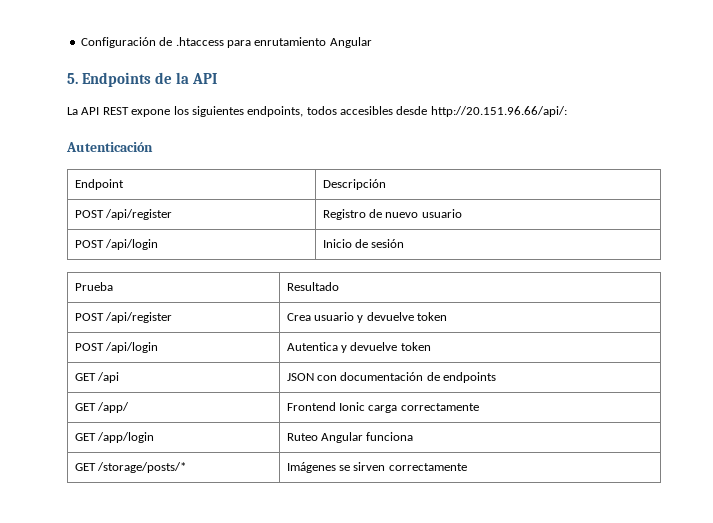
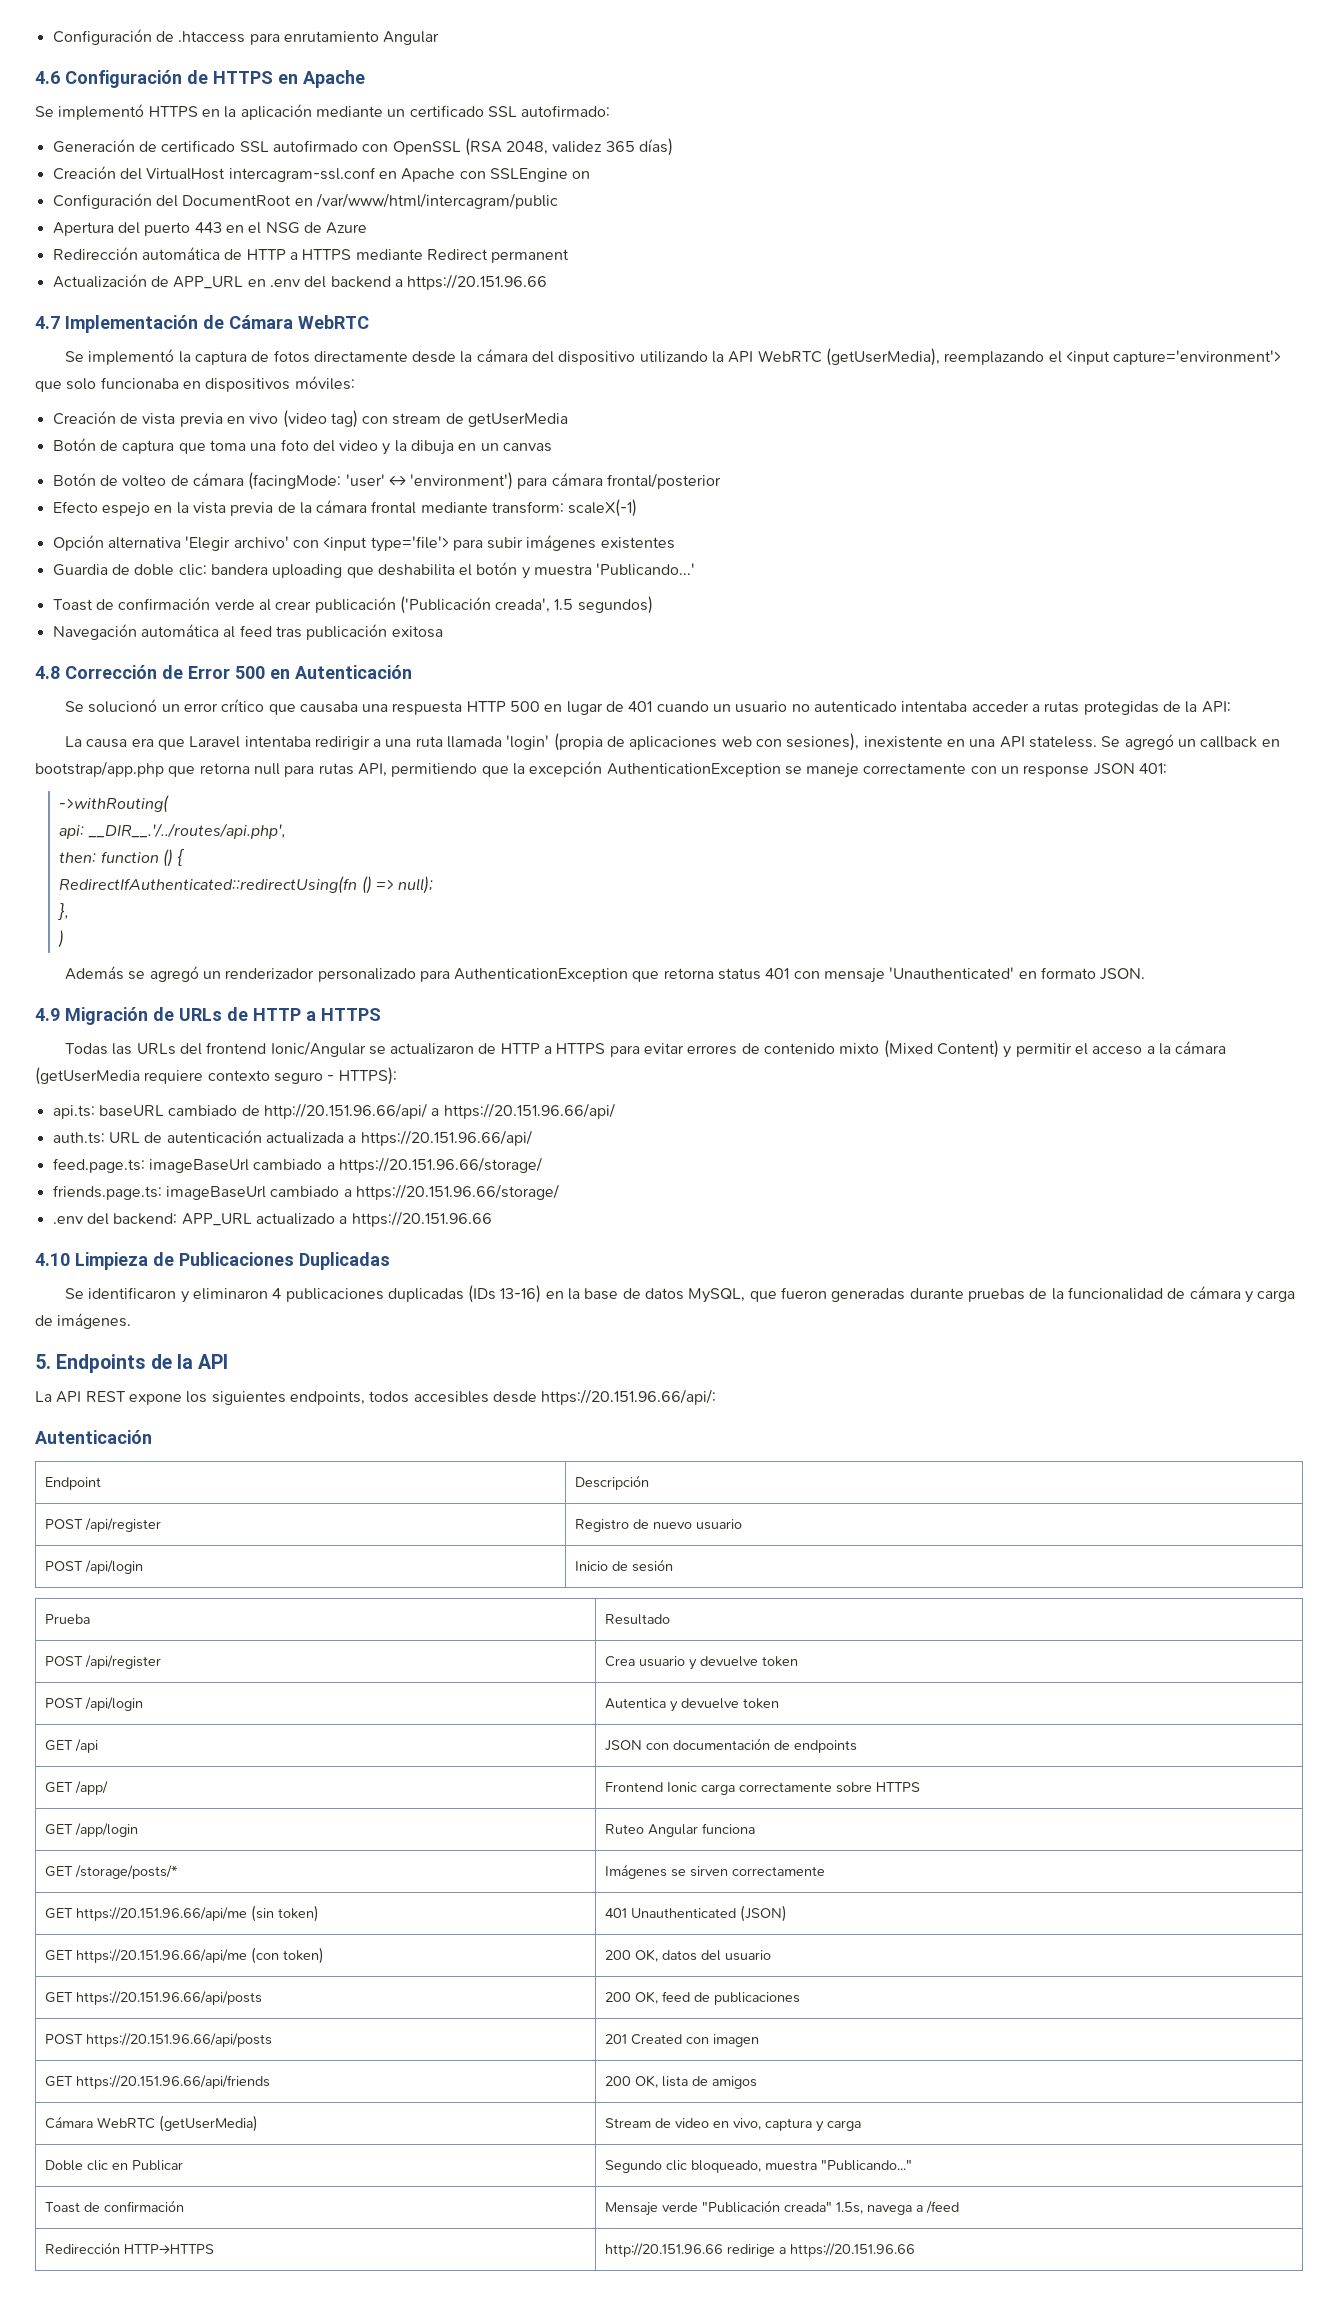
(372, 42) none -> [35,70,365,88] [35,104,611,120] [52,138,674,156] [52,166,591,182] [52,193,558,209] [52,222,368,236] [52,247,570,263] [52,274,548,290] [35,315,369,333] [64,348,1282,366] [35,376,355,392] [52,410,569,428] [52,438,553,455] [52,472,722,490] [52,499,638,517] [52,535,675,552] [52,562,696,579] [52,596,653,614] [52,624,443,640] [35,665,412,679] [64,699,1231,715] [64,733,1280,751] [35,761,1168,778] [59,795,170,813] [59,823,286,839] [59,849,186,867] [59,876,434,894] [58,903,70,920] [58,930,65,948] [64,966,1146,983] [35,1007,381,1025] [64,1040,1227,1058] [35,1067,397,1085] [52,1103,615,1119] [52,1130,532,1146] [52,1157,542,1173] [52,1184,559,1200] [52,1211,492,1227] [35,1252,390,1270] [64,1285,1296,1303] [35,1313,132,1329] // 4.6 Configuración de HTTPS en Apache // Se implementó HTTPS en la aplicación mediante un certificado SSL autofirmado: // Generación de certificado SSL autofirmado con OpenSSL (RSA 2048, validez 365 días) // Creación del VirtualHost intercagram-ssl.conf en Apache con SSLEngine on // Configuración del DocumentRoot en /var/www/html/intercagram/public // Apertura del puerto 443 en el NSG de Azure // Redirección automática de HTTP a HTTPS mediante Redirect permanent // Actualización de APP_URL en .env del backend a https://20.151.96.66 // 4.7 Implementación de Cámara WebRTC // Se implementó la captura de fotos directamente desde la cámara del dispositivo utilizando la API WebRTC (getUserMedia), reemplazando el <input capture='environment'> que solo funcionaba en dispositivos móviles: // Creación de vista previa en vivo (video tag) con stream de getUserMedia // Botón de captura que toma una foto del video y la dibuja en un canvas // Botón de volteo de cámara (facingMode: 'user' ↔ 'environment') para cámara frontal/posterior // Efecto espejo en la vista previa de la cámara frontal mediante transform: scaleX(-1) // Opción alternativa 'Elegir archivo' con <input type='file'> para subir imágenes existentes // Guardia de doble clic: bandera uploading que deshabilita el botón y muestra 'Publicando...' // Toast de confirmación verde al crear publicación ('Publicación creada', 1.5 segundos) // Navegación automática al feed tras publicación exitosa // 4.8 Corrección de Error 500 en Autenticación // Se solucionó un error crítico que causaba una respuesta HTTP 500 en lugar de 401 cuando un usuario no autenticado intentaba acceder a rutas protegidas de la API: // La causa era que Laravel intentaba redirigir a una ruta llamada 'login' (propia de aplicaciones web con sesiones), inexistente en una API stateless. Se agregó un callback en bootstrap/app.php que retorna null para rutas API, permitiendo que la excepción AuthenticationException se maneje correctamente con un response JSON 401: // ->withRouting( // api: __DIR__.'/../routes/api.php', // then: function () { // RedirectIfAuthenticated::redirectUsing(fn () => null); // }, // ) // Además se agregó un renderizador personalizado para AuthenticationException que retorna status 401 con mensaje 'Unauthenticated' en formato JSON. // 4.9 Migración de URLs de HTTP a HTTPS // Todas las URLs del frontend Ionic/Angular se actualizaron de HTTP a HTTPS para evitar errores de contenido mixto (Mixed Content) y permitir el acceso a la cámara (getUserMedia requiere contexto seguro - HTTPS): // api.ts: baseURL cambiado de http://20.151.96.66/api/ a https://20.151.96.66/api/ // auth.ts: URL de autenticación actualizada a https://20.151.96.66/api/ // feed.page.ts: imageBaseUrl cambiado a https://20.151.96.66/storage/ // friends.page.ts: imageBaseUrl cambiado a https://20.151.96.66/storage/ // .env del backend: APP_URL actualizado a https://20.151.96.66 // 4.10 Limpieza de Publicaciones Duplicadas // Se identificaron y eliminaron 4 publicaciones duplicadas (IDs 13-16) en la base de datos MySQL, que fueron generadas durante pruebas de la funcionalidad de cámara y carga de imágenes.
[430,106,567,117] http://20.151.96.66/api/: -> [541,1389,717,1405] https://20.151.96.66/api/:
(479, 407) none -> [835,1782,920,1793] sobre HTTPS
(467, 467) none -> [44,1905,319,1922] [604,1905,787,1922] [44,1947,324,1964] [604,1949,771,1962] [44,1991,262,2005] [604,1991,800,2005] [44,2033,272,2047] [604,2034,759,2047] [44,2075,270,2089] [604,2075,757,2089] [44,2115,258,2132] [604,2118,861,2132] [44,2160,183,2171] [604,2159,912,2173] [44,2200,184,2213] [604,2200,959,2216] [44,2242,214,2254] [604,2243,915,2257] // GET https://20.151.96.66/api/me (sin token) | 401 Unauthenticated (JSON) // GET https://20.151.96.66/api/me (con token) | 200 OK, datos del usuario // GET https://20.151.96.66/api/posts | 200 OK, feed de publicaciones // POST https://20.151.96.66/api/posts | 201 Created con imagen // GET https://20.151.96.66/api/friends | 200 OK, lista de amigos // Cámara WebRTC (getUserMedia) | Stream de video en vivo, captura y carga // Doble clic en Publicar | Segundo clic bloqueado, muestra "Publicando..." // Toast de confirmación | Mensaje verde "Publicación creada" 1.5s, navega a /feed // Redirección HTTP→HTTPS | http://20.151.96.66 redirige a https://20.151.96.66

